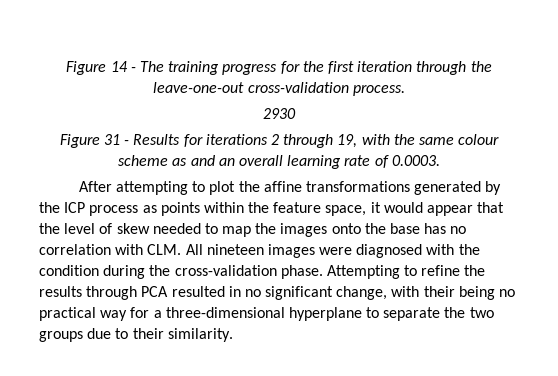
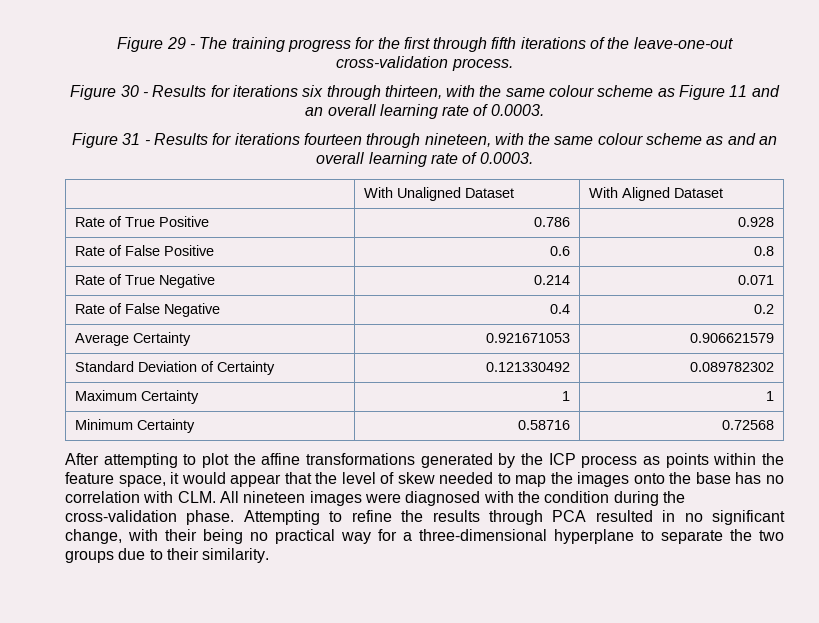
[66,61,128,75] Figure 14 -> [117,37,186,52] Figure 29
[357,61,467,75] iteration through -> [433,37,606,52] through fifth iterations of
[263,108,296,119] 2930 -> [70,85,780,100] [305,104,544,119] Figure 30 - Results for iterations six through thirteen, with the same colour scheme as Figure 11 and an overall learning rate of 0.0003.
[271,134,358,148] 2 through 19, -> [303,133,491,148] fourteen through nineteen,
(440, 160) none -> [363,187,514,201] [588,187,723,201] [74,216,209,227] [534,217,571,227] [738,217,775,227] [74,245,214,256] [550,246,571,256] [754,246,775,256] [74,274,215,288] [534,275,571,285] [738,275,775,285] [74,303,220,317] [550,304,571,314] [754,304,775,314] [74,332,191,346] [486,333,571,343] [690,333,775,343] [74,361,275,375] [486,362,571,372] [690,362,775,372] [74,390,199,404] [562,391,571,401] [766,391,775,401] [74,419,195,433] [518,420,571,430] [722,420,775,430] // | With Unaligned Dataset | With Aligned Dataset // Rate of True Positive | 0.786 | 0.928 // Rate of False Positive | 0.6 | 0.8 // Rate of True Negative | 0.214 | 0.071 // Rate of False Negative | 0.4 | 0.2 // Average Certainty | 0.921671053 | 0.906621579 // Standard Deviation of Certainty | 0.121330492 | 0.089782302 // Maximum Certainty | 1 | 1 // Minimum Certainty | 0.58716 | 0.72568

